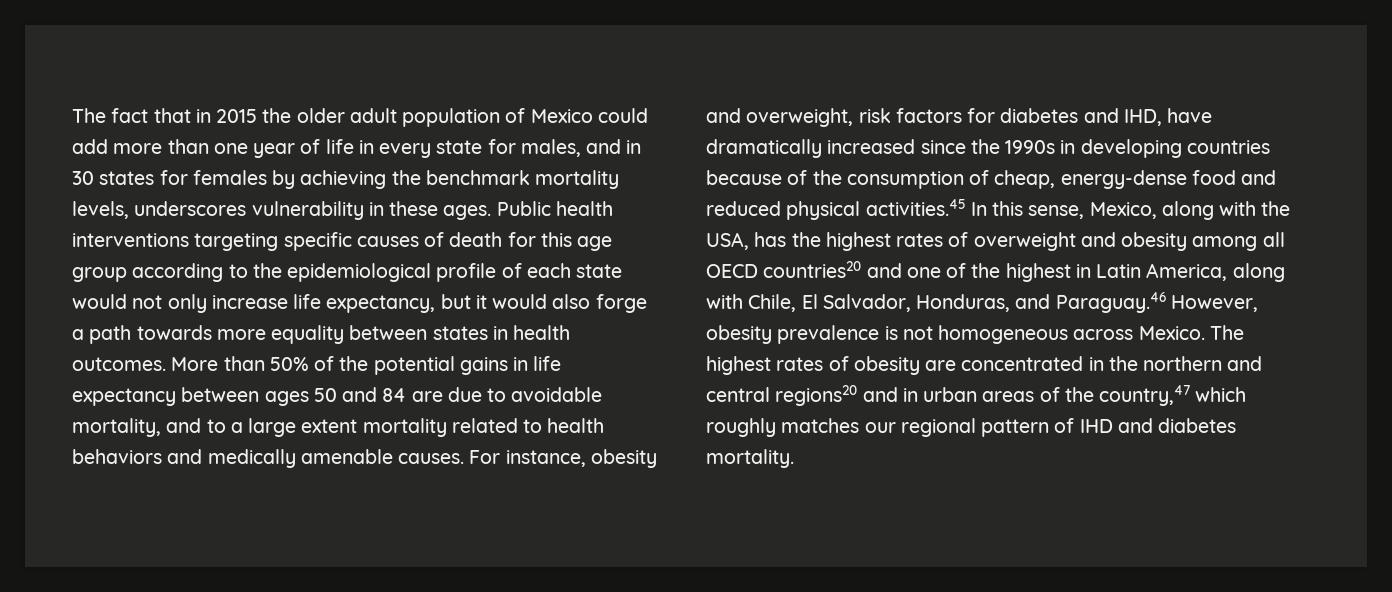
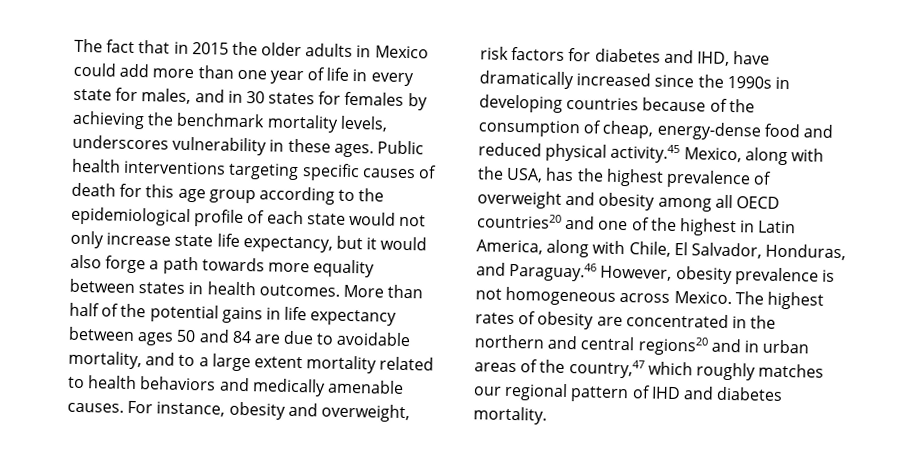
[349,108,526,127] adult population of -> [305,43,372,58] adults in
(288, 302) none -> [174,234,214,247] state
[269,357,309,371] 50% -> [69,302,100,317] half
[865,199,1085,219] activities.45 In this sense, -> [610,143,681,164] activity.45
[896,233,944,247] rates -> [665,169,751,189] prevalence

